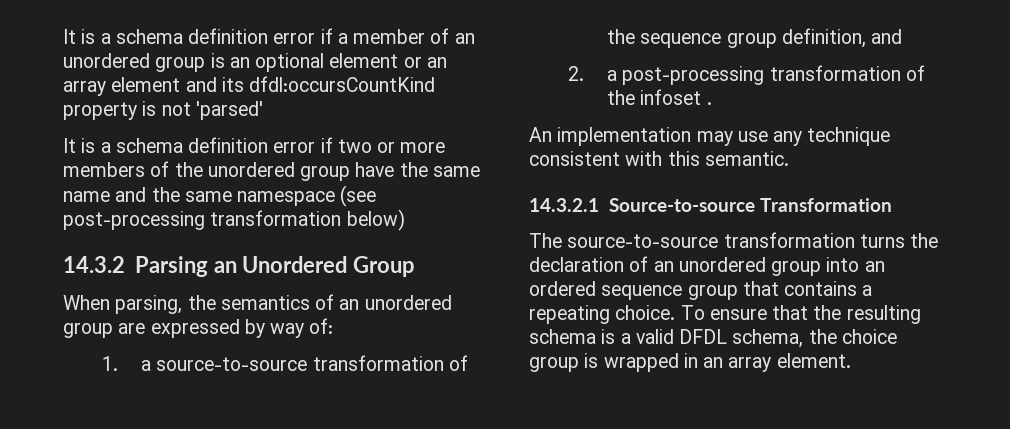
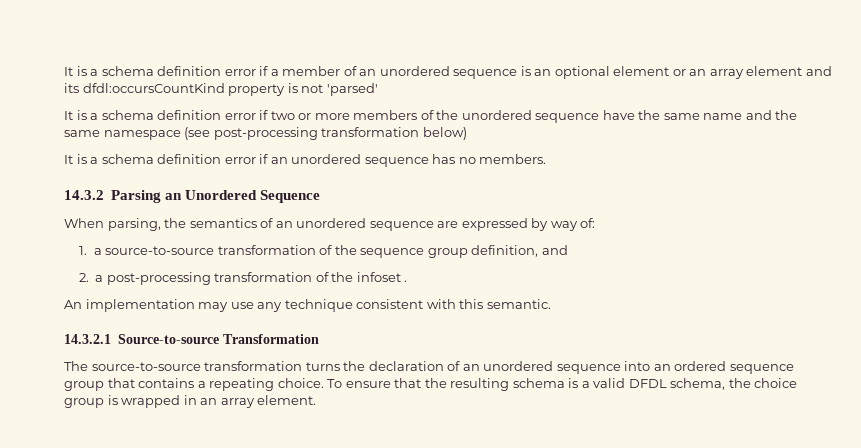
[155,57,206,72] group -> [453,69,518,79] sequence
[300,166,351,181] group -> [535,113,600,123] sequence
(405, 220) none -> [64,154,547,167] // It is a schema definition error if an unordered sequence has no members.
[353,256,416,277] Group -> [259,190,320,203] Sequence
[63,323,113,338] group -> [369,221,434,231] sequence
[771,261,822,276] group -> [556,364,621,374] sequence

